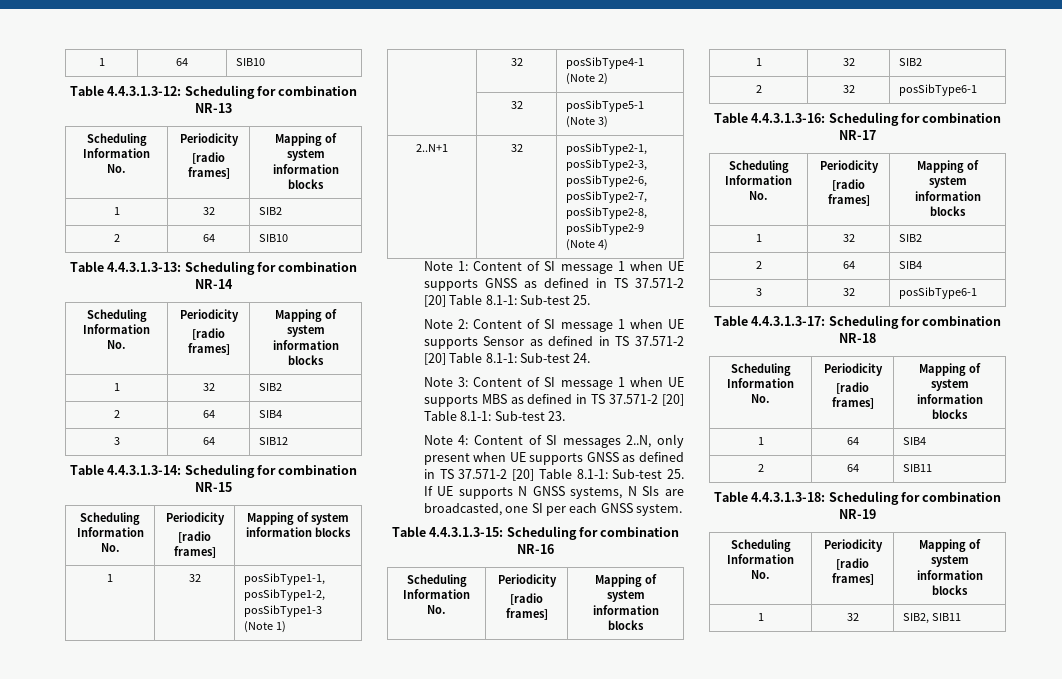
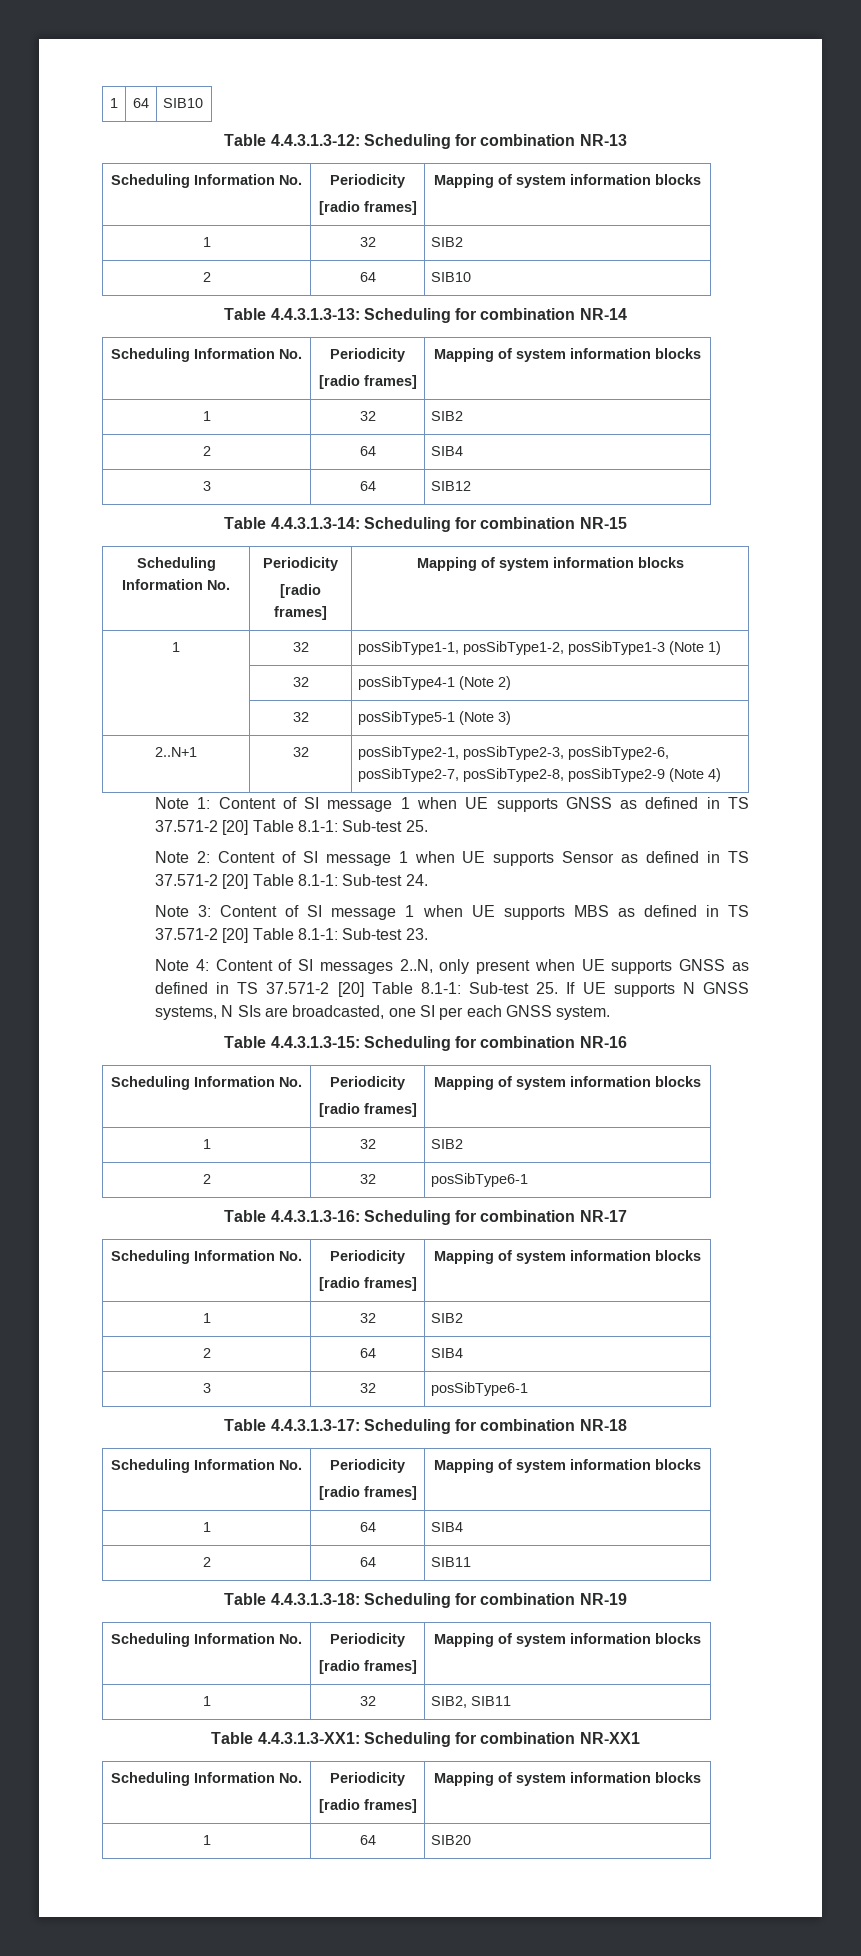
(961, 617) none -> [211,1732,640,1747] [111,1772,302,1786] [330,1772,405,1786] [318,1799,417,1813] [434,1772,701,1786] [202,1835,211,1845] [359,1835,376,1845] [431,1835,472,1845] // Table 4.4.3.1.3-XX1: Scheduling for combination NR-XX1 // Scheduling Information No. | Periodicity // [radio frames] | Mapping of system information blocks // 1 | 64 | SIB20

